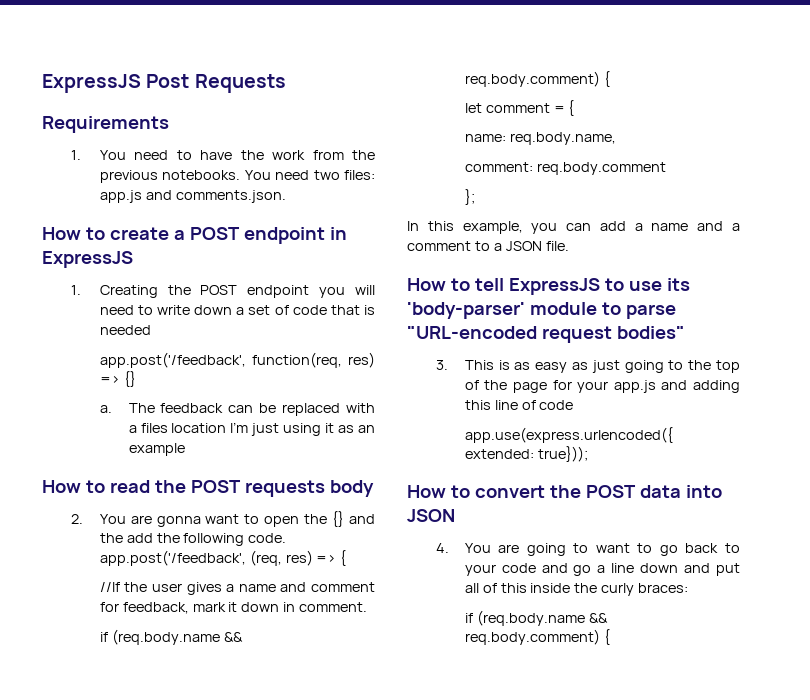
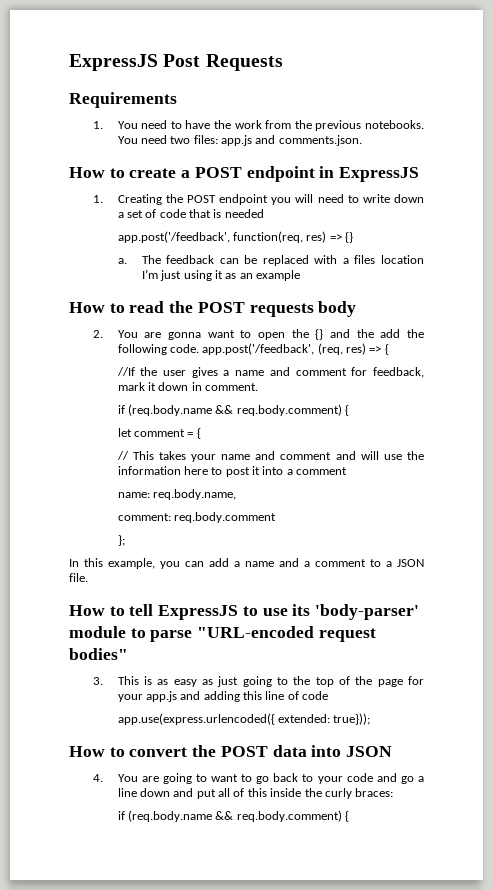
(575, 108) none -> [116,451,425,462] [117,466,348,477] // // This takes your name and comment and will use the information here to post it into a comment

